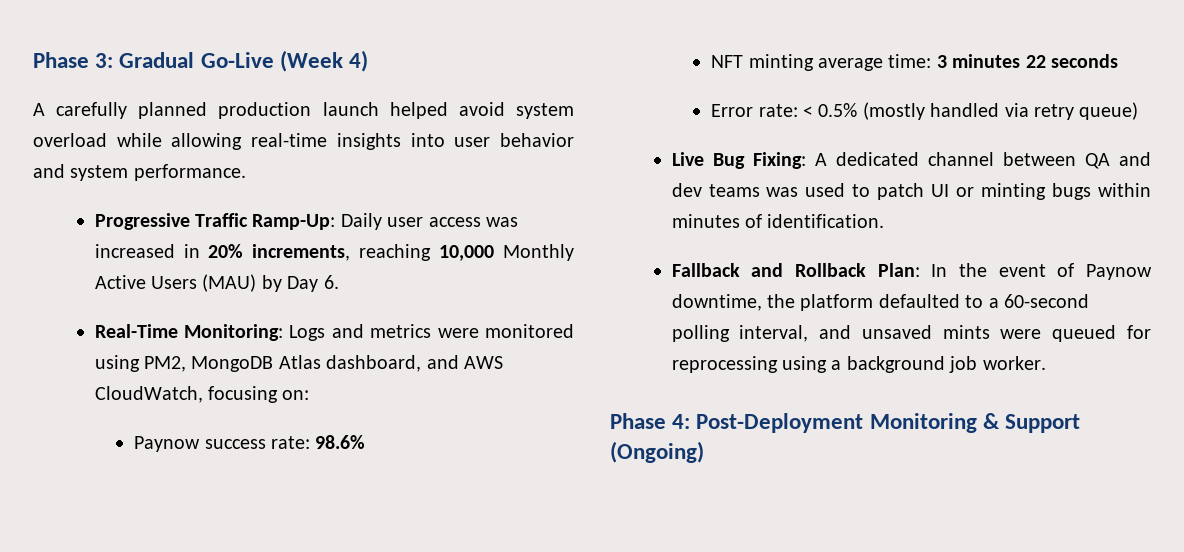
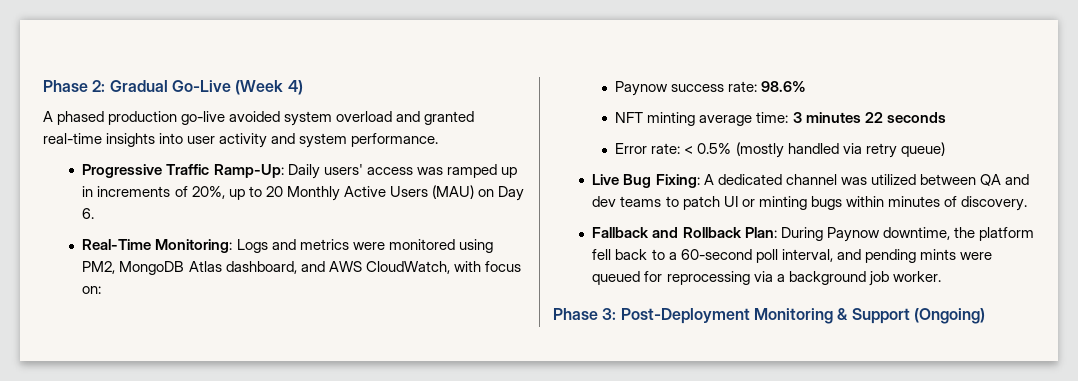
[33,52,114,68] Phase 3: -> [43,80,106,92] Phase 2:
[56,102,575,119] [33,133,243,150] carefully planned production launch helped avoid system overload while allowing -> [57,111,475,126] phased production go-live avoided system overload and granted
[500,133,574,147] behavior -> [219,133,268,148] activity
[387,217,424,227] user -> [323,164,363,175] users'
[94,244,495,261] increased in 20% increments, reaching 10,000 -> [446,164,517,178] [82,186,283,200] ramped up in increments of 20%, up to 20
[261,275,282,292] by -> [477,189,494,197] on
[208,386,279,403] focusing -> [453,261,521,272] with focus
(994, 159) none -> [840,174,916,185] was utilized
[766,183,846,197] was used -> (662, 201) none
[767,214,885,228] identification. -> [960,196,1027,211] discovery.
[931,263,1075,277] In the event of -> [780,227,823,241] During
[878,294,960,308] defaulted -> [592,249,648,260] fell back
[671,325,730,342] polling -> [755,249,778,263] poll
[861,325,932,339] unsaved -> [864,249,916,263] pending
[782,356,828,373] using -> [753,271,773,282] via
[672,414,691,429] 4: -> [602,308,617,320] 3:

